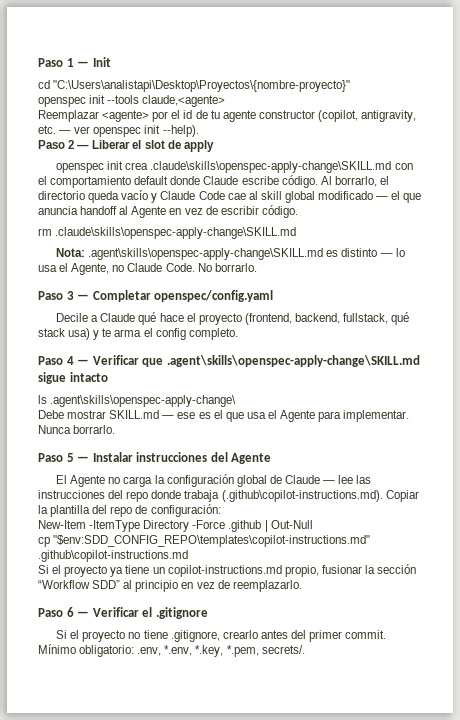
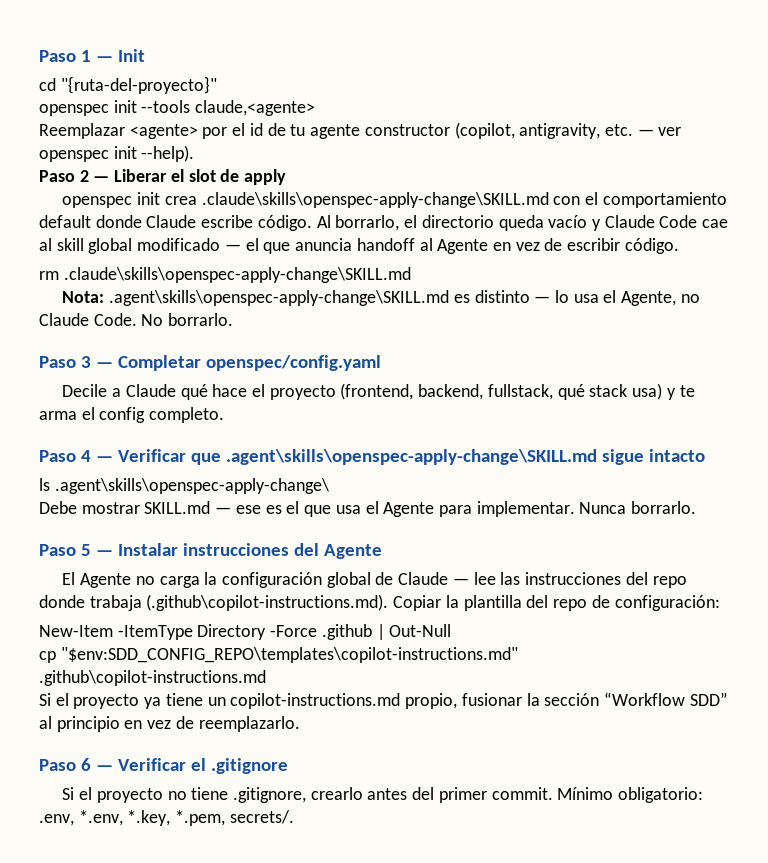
[53,80,351,92] "C:\Users\analistapi\Desktop\Proyectos\{nombre-proyecto}" -> [60,76,217,94] "{ruta-del-proyecto}"

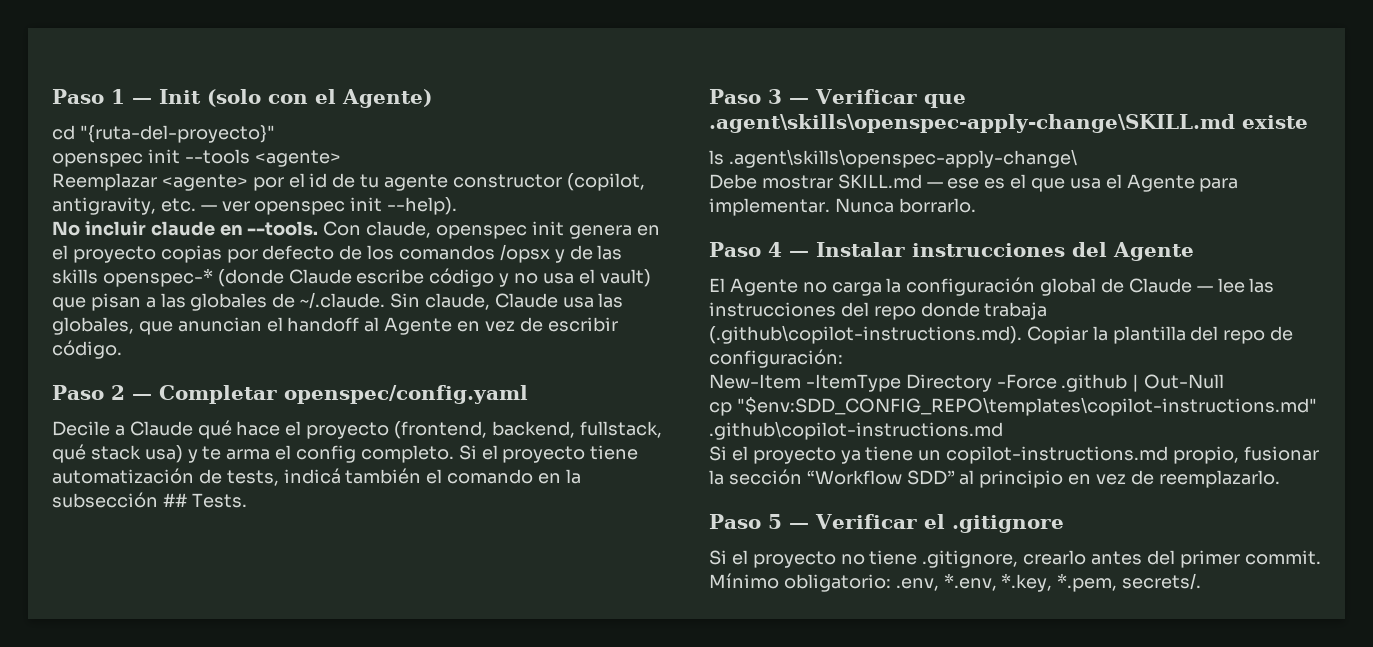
(145, 55) none -> [207,89,432,108] (solo con el Agente)
[195,100,316,116] claude,<agente> -> [254,150,341,167] <agente>
[39,169,287,185] [62,192,727,208] [39,215,729,231] [39,238,353,254] Paso 2 — Liberar el slot de apply // openspec init crea .claude\skills\openspec-apply-change\SKILL.md con el comportamiento default donde Claude escribe código. Al borrarlo, el directorio queda vacío y Claude Code cae al skill global modificado — el que anuncia -> [52,221,660,239] [52,244,623,263] [52,268,651,287] [52,292,624,311] [52,317,283,335] No incluir claude en --tools. Con claude, openspec init genera en el proyecto copias por defecto de los comandos /opsx y de las skills openspec-* (donde Claude escribe código y no usa el vault) que pisan a las globales de ~/.claude. Sin claude, Claude usa las globales, que anuncian el
[39,267,411,283] [62,290,700,306] [39,313,234,326] [39,356,91,368] // rm .claude\skills\openspec-apply-change\SKILL.md // Nota: .agent\skills\openspec-apply-change\SKILL.md es distinto — lo usa el Agente, no Claude Code. No borrarlo. // Paso 3 -> [52,385,125,400] // Paso 2
[39,450,91,462] // Paso 4 -> [458,445,639,463] [52,468,581,486] [52,492,247,508] [709,89,782,104] Si el proyecto tiene automatización de tests, indicá también el comando en la subsección ## Tests. // Paso 3
[601,449,705,465] sigue intacto -> [1242,115,1308,129] existe
[80,544,91,556] 5 -> [768,242,782,257] 4
[80,758,91,771] 6 -> [768,514,782,529] 5

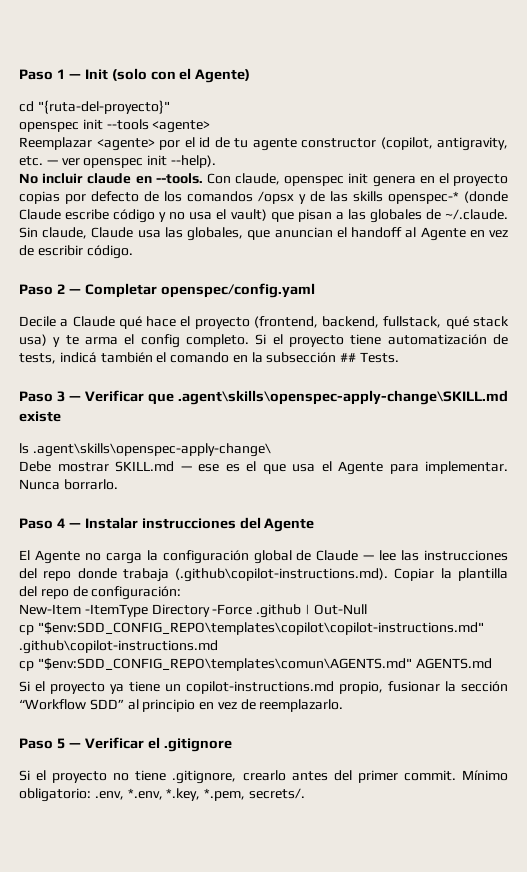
[736,397,1317,416] "$env:SDD_CONFIG_REPO\templates\copilot-instructions.md" -> [37,622,484,635] "$env:SDD_CONFIG_REPO\templates\copilot\copilot-instructions.md"
(1003, 430) none -> [19,658,492,671] // cp "$env:SDD_CONFIG_REPO\templates\comun\AGENTS.md" AGENTS.md

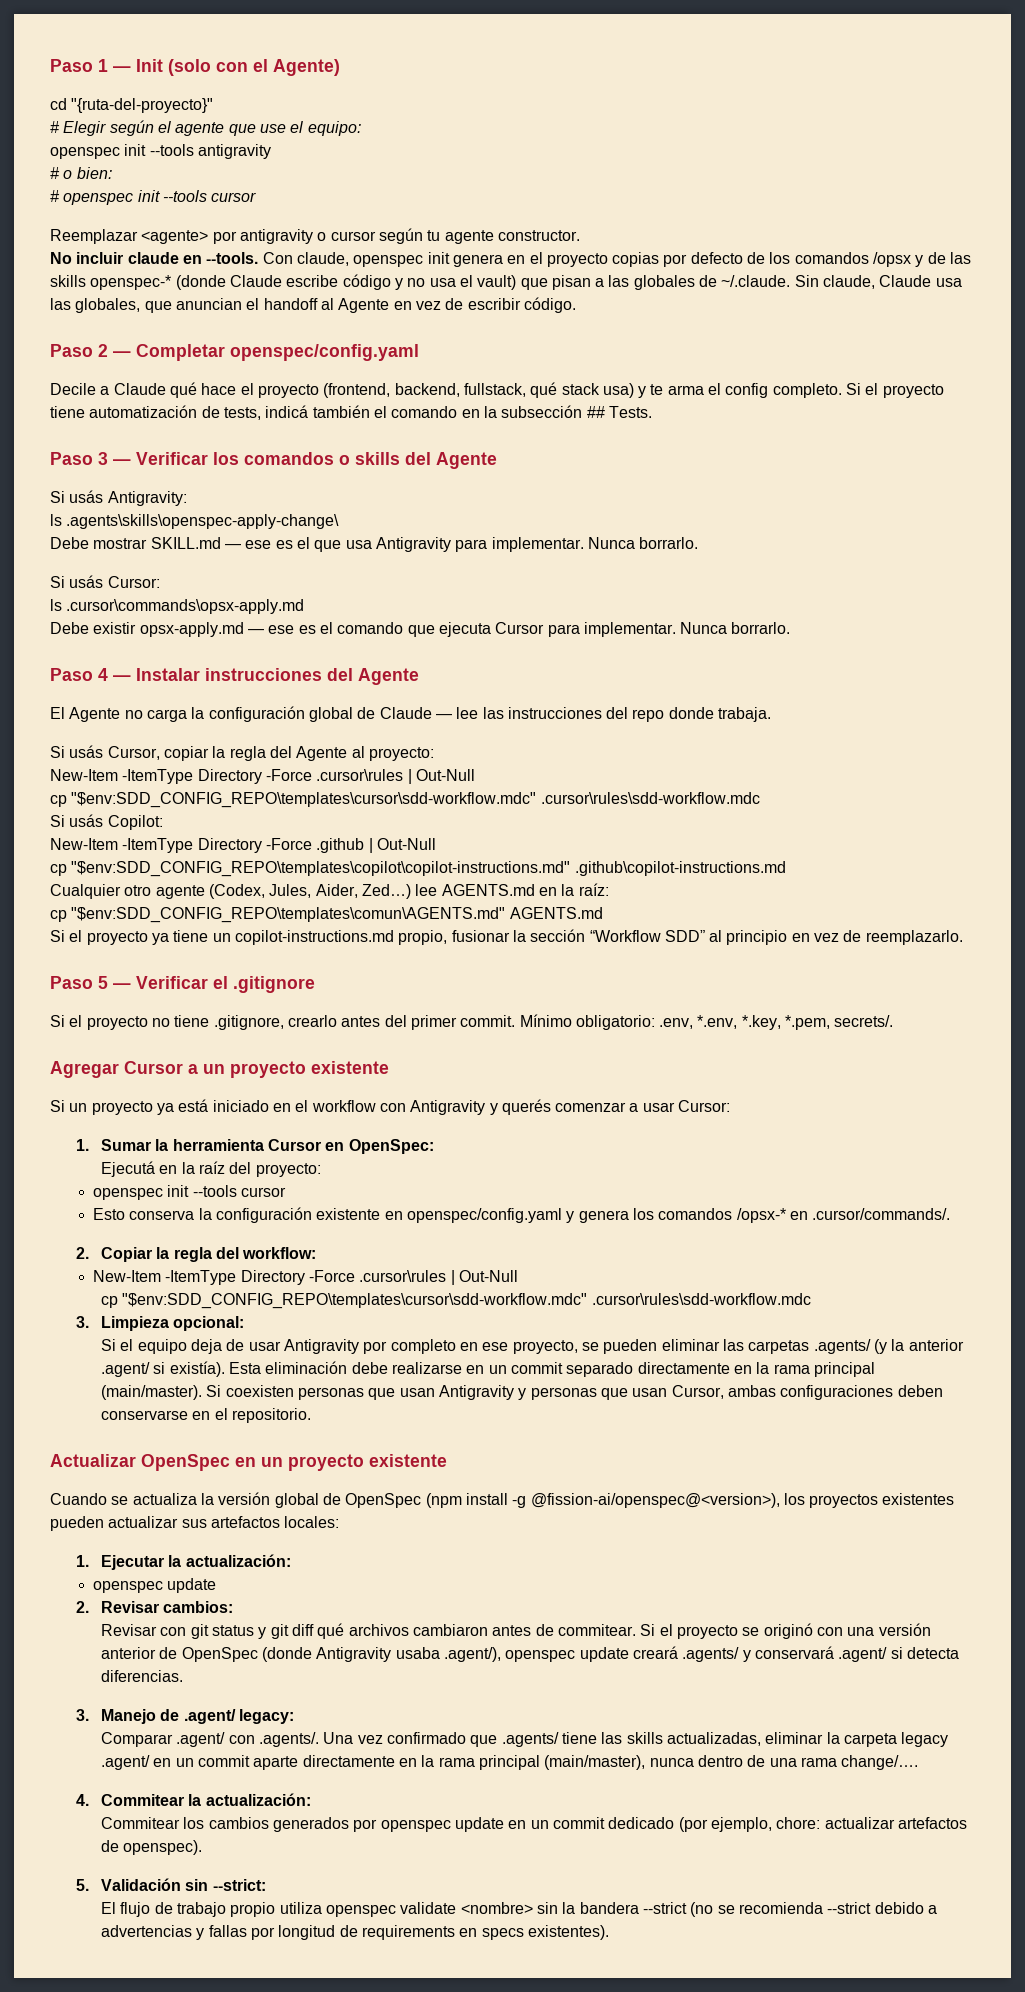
[19,119,211,133] [19,137,508,151] [19,155,216,168] openspec init --tools <agente> // Reemplazar <agente> por el id de tu agente constructor (copilot, antigravity, etc. — ver openspec init --help). -> [50,120,361,136] [50,144,271,159] [50,167,112,179] [50,190,257,205] [50,228,580,244] # Elegir según el agente que use el equipo: // openspec init --tools antigravity // # o bien: // # openspec init --tools cursor // Reemplazar <agente> por antigravity o cursor según tu agente constructor.
[147,390,508,405] [19,411,61,422] [19,443,271,457] que .agent\skills\openspec-apply-change\SKILL.md existe // ls .agent\skills\openspec-apply-change\ -> [213,452,497,469] [50,490,187,506] [50,514,340,529] los comandos o skills del Agente // Si usás Antigravity: // ls .agents\skills\openspec-apply-change\
[321,461,383,475] el Agente -> [375,537,699,552] [50,575,160,588] [50,599,305,614] [50,622,545,637] Antigravity para implementar. Nunca borrarlo. // Si usás Cursor: // ls .cursor\commands\opsx-apply.md // Debe existir opsx-apply.md — ese es el comando que ejecuta Cursor
[122,568,508,582] [19,586,182,600] trabaja (.github\copilot-instructions.md). Copiar la plantilla del repo de configuración: -> [718,707,772,722] [50,745,434,761] [50,769,475,784] [50,792,760,808] [50,814,163,830] trabaja. // Si usás Cursor, copiar la regla del Agente al proyecto: // New-Item -ItemType Directory -Force .cursor\rules | Out-Null // cp "$env:SDD_CONFIG_REPO\templates\cursor\sdd-workflow.mdc" .cursor\rules\sdd-workflow.mdc // Si usás Copilot:
(218, 647) none -> [50,883,609,899] // Cualquier otro agente (Codex, Jules, Aider, Zed…) lee AGENTS.md en la raíz:
(305, 793) none -> [50,1061,389,1078] [50,1099,731,1115] [75,1139,434,1154] [101,1161,321,1177] [93,1185,287,1200] [93,1207,951,1223] [75,1247,317,1262] [93,1270,519,1285] [101,1293,811,1309] [75,1316,245,1331] [101,1339,964,1354] [101,1361,875,1377] [101,1385,943,1400] [101,1408,312,1423] [50,1454,447,1471] [50,1492,955,1508] [50,1516,340,1531] [75,1554,291,1570] [93,1578,217,1593] [75,1601,234,1613] [101,1623,931,1639] [101,1646,959,1662] [101,1670,184,1682] [75,1709,295,1724] [101,1732,949,1747] [101,1755,919,1770] [75,1793,311,1806] [101,1817,967,1832] [101,1840,203,1855] [75,1878,266,1891] [101,1902,937,1917] [101,1925,610,1940] // Agregar Cursor a un proyecto existente // Si un proyecto ya está iniciado en el workflow con Antigravity y querés comenzar a usar Cursor: // 1. Sumar la herramienta Cursor en OpenSpec: // Ejecutá en la raíz del proyecto: // openspec init --tools cursor // Esto conserva la configuración existente en openspec/config.yaml y genera los comandos /opsx-* en .cursor/commands/. // 2. Copiar la regla del workflow: // New-Item -ItemType Directory -Force .cursor\rules | Out-Null // cp "$env:SDD_CONFIG_REPO\templates\cursor\sdd-workflow.mdc" .cursor\rules\sdd-workflow.mdc // 3. Limpieza opcional: // Si el equipo deja de usar Antigravity por completo en ese proyecto, se pueden eliminar las carpetas .agents/ (y la anterior .agent/ si existía). Esta eliminación debe realizarse en un commit separado directamente en la rama principal (main/master). Si coexisten personas que usan Antigravity y personas que usan Cursor, ambas configuraciones deben conservarse en el repositorio. // Actualizar OpenSpec en un proyecto existente // Cuando se actualiza la versión global de OpenSpec (npm install -g @fission-ai/openspec@<version>), los proyectos existentes pueden actualizar sus artefactos locales: // 1. Ejecutar la actualización: // openspec update // 2. Revisar cambios: // Revisar con git status y git diff qué archivos cambiaron antes de commitear. Si el proyecto se originó con una versión anterior de OpenSpec (donde Antigravity usaba .agent/), openspec update creará .agents/ y conservará .agent/ si detecta diferencias. // 3. Manejo de .agent/ legacy: // Comparar .agent/ con .agents/. Una vez confirmado que .agents/ tiene las skills actualizadas, eliminar la carpeta legacy .agent/ en un commit aparte directamente en la rama principal (main/master), nunca dentro de una rama change/…. // 4. Commitear la actualización: // Commitear los cambios generados por openspec update en un commit dedicado (por ejemplo, chore: actualizar artefactos de openspec). // 5. Validación sin --strict: // El flujo de trabajo propio utiliza openspec validate <nombre> sin la bandera --strict (no se recomienda --strict debido a advertencias y fallas por longitud de requirements en specs existentes).

